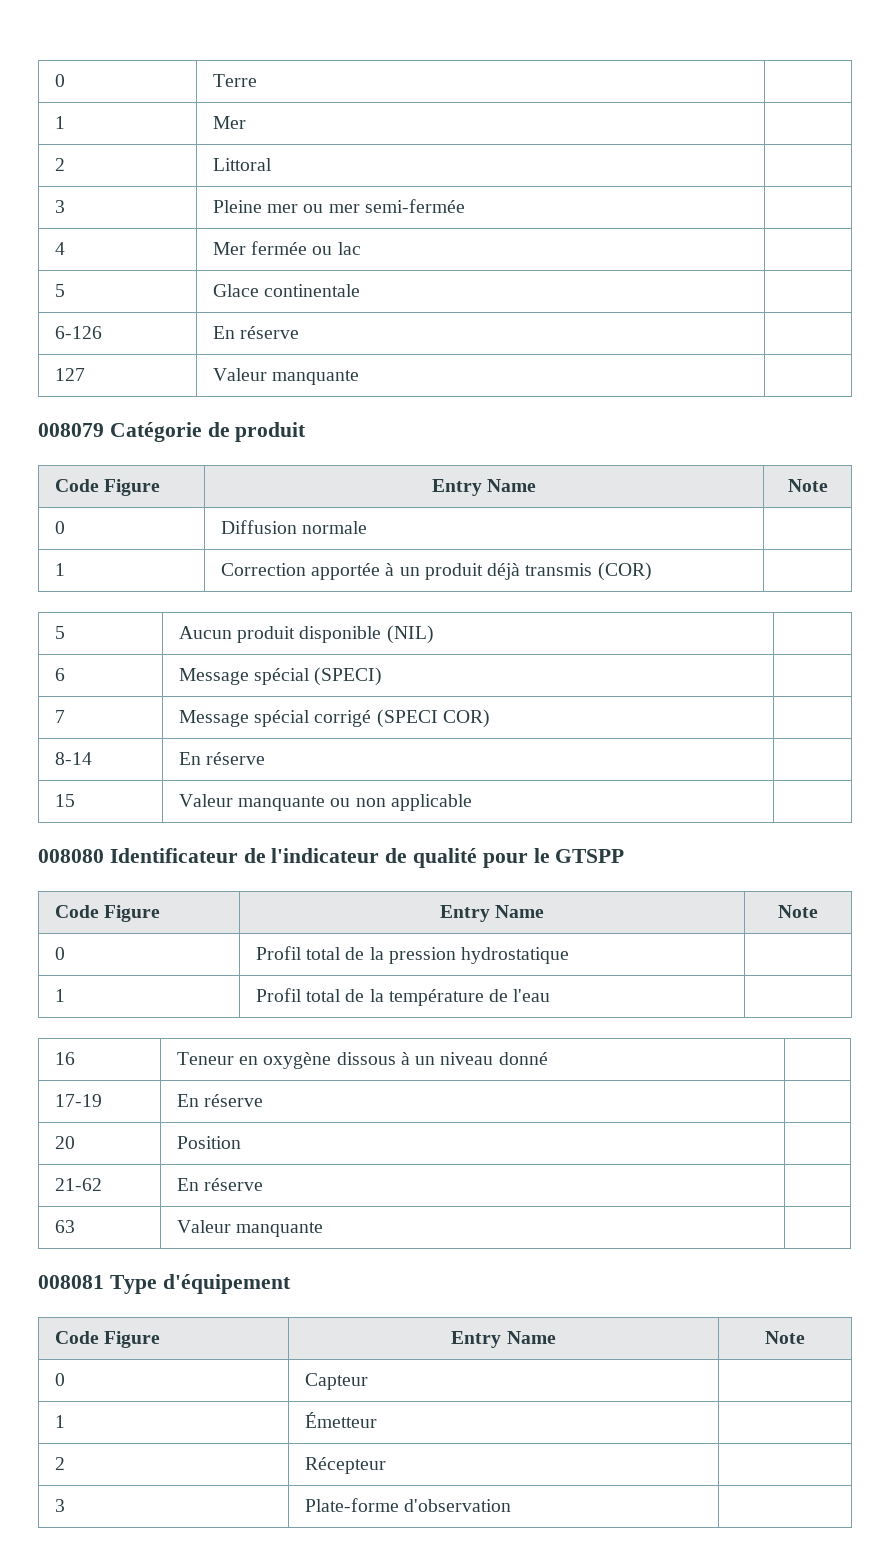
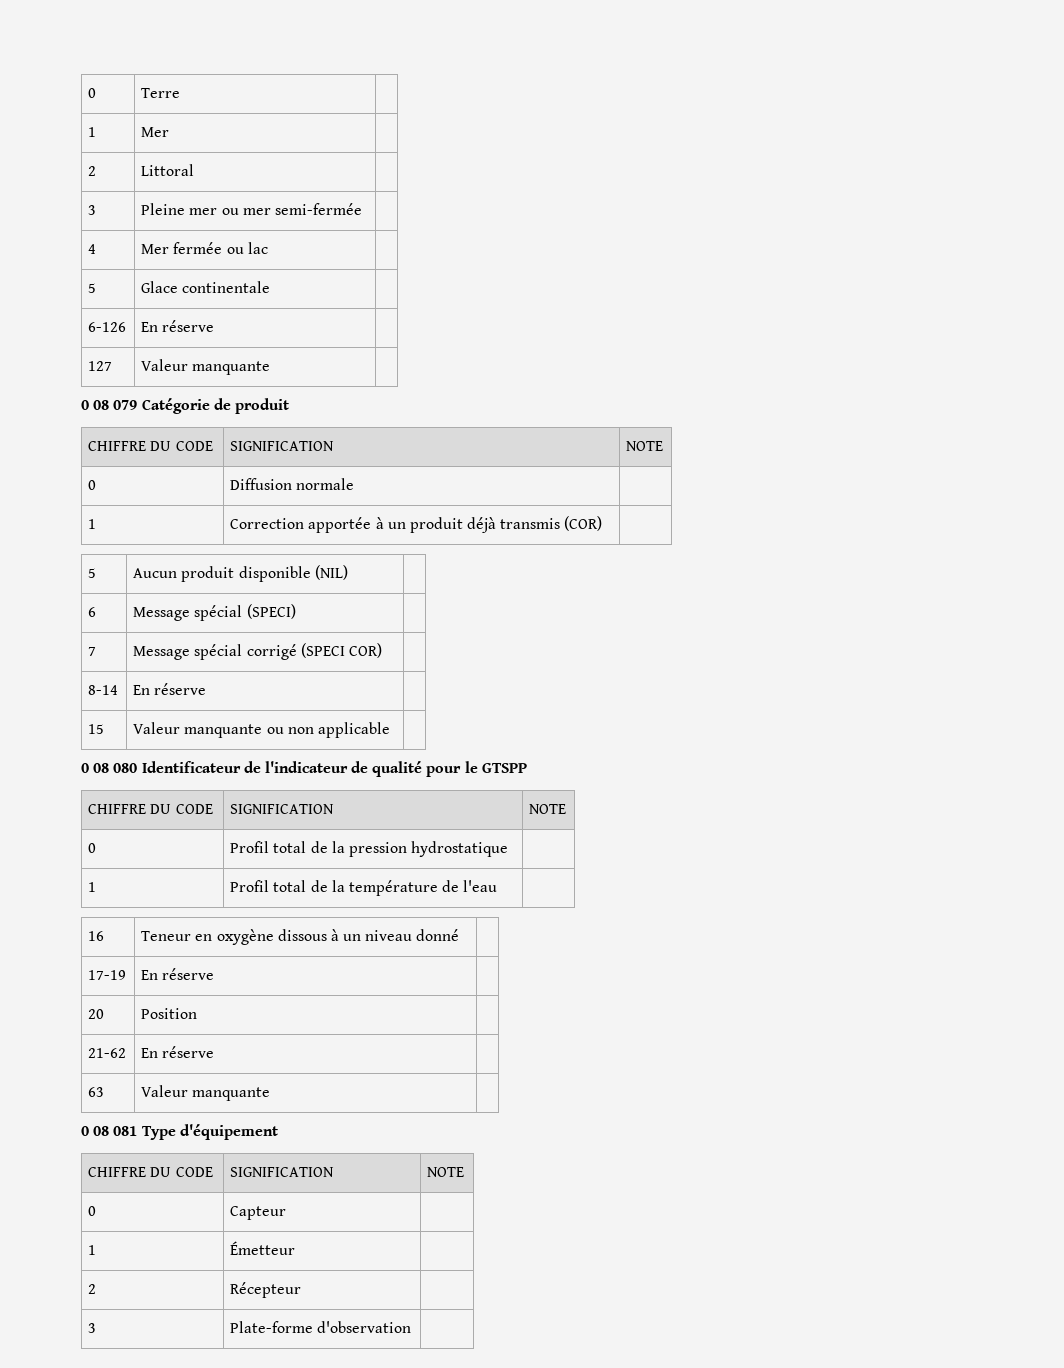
[38,423,104,437] 008079 -> [81,400,138,410] 0 08 079
[54,479,161,496] [431,479,537,496] [787,479,828,492] Code Figure | Entry Name | Note -> [88,441,213,451] [230,441,335,451] [626,441,664,451] CHIFFRE DU CODE | SIGNIFICATION | NOTE
[38,849,104,863] 008080 -> [81,763,138,773] 0 08 080
[54,905,161,922] [439,905,545,922] [778,905,818,918] Code Figure | Entry Name | Note -> [88,804,213,814] [230,804,335,814] [529,804,567,814] CHIFFRE DU CODE | SIGNIFICATION | NOTE
[38,1275,104,1289] 008081 -> [81,1126,138,1136] 0 08 081
[54,1331,161,1348] [451,1331,556,1348] [765,1331,805,1344] Code Figure | Entry Name | Note -> [88,1167,213,1177] [230,1167,335,1177] [427,1167,465,1177] CHIFFRE DU CODE | SIGNIFICATION | NOTE

